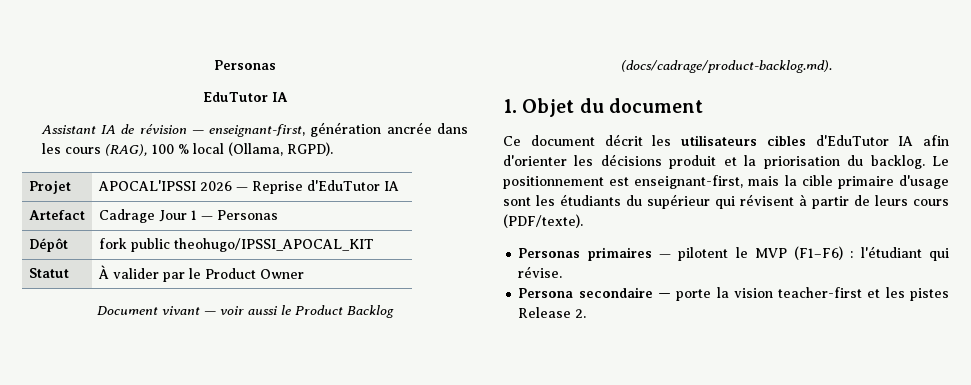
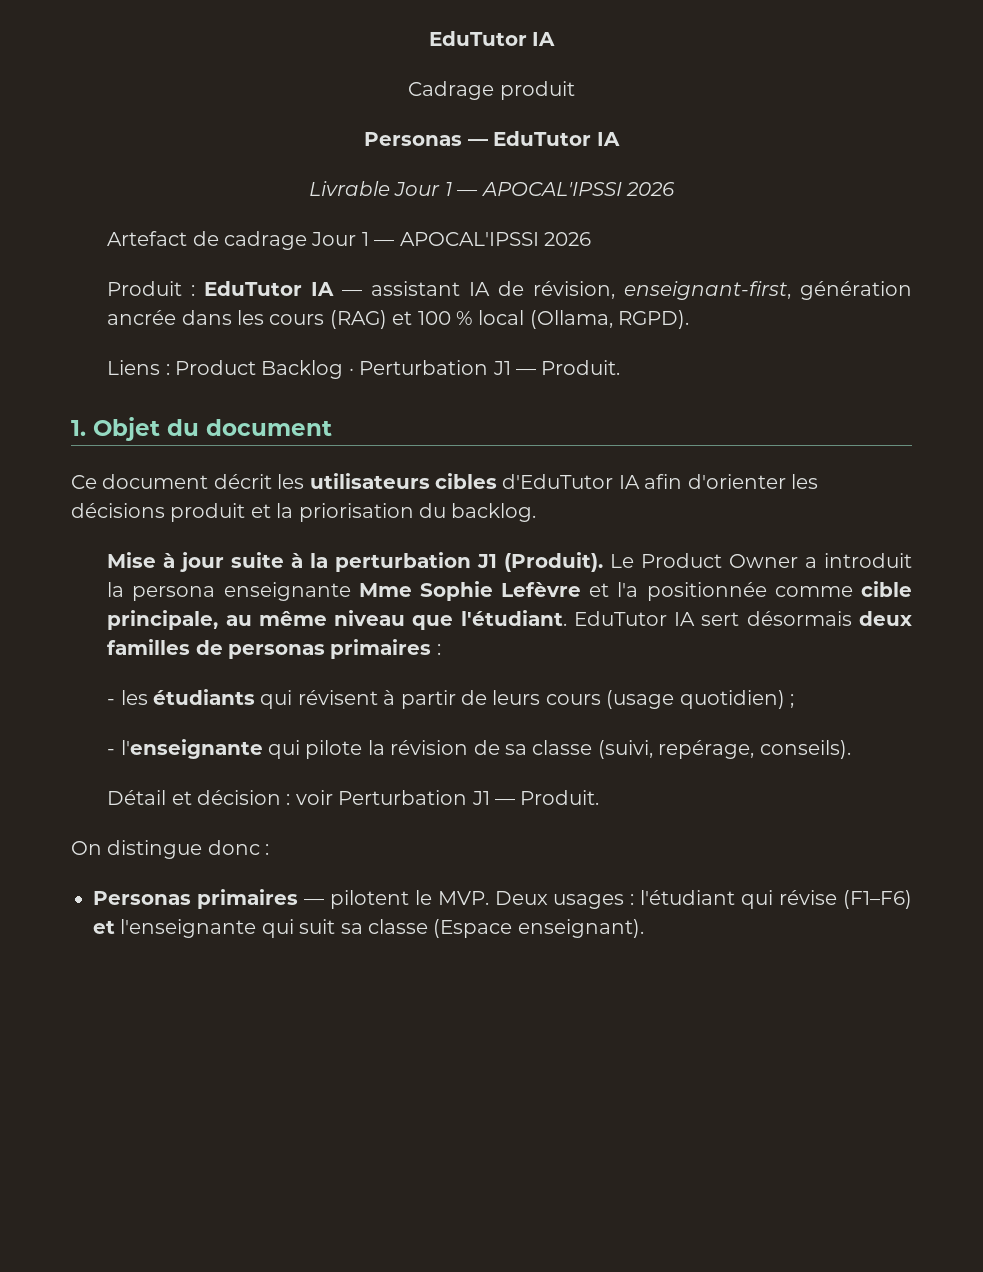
[214,60,276,70] [202,92,288,102] [40,124,204,134] Personas // EduTutor IA // Assistant IA de révision — -> [428,31,556,46] [408,81,575,100] [364,131,620,146] [309,181,675,196] [107,231,592,250] [107,281,616,299] EduTutor IA // Cadrage produit // Personas — EduTutor IA // Livrable Jour 1 — APOCAL'IPSSI 2026 // Artefact de cadrage Jour 1 — APOCAL'IPSSI 2026 // Produit : EduTutor IA — assistant IA de révision,
[104,144,148,156] (RAG), -> [329,310,413,329] (RAG) et
[28,180,71,194] [97,180,399,194] [28,210,85,220] [98,209,278,223] [28,238,68,252] [98,238,374,252] [28,268,69,278] [97,265,304,282] [97,305,394,318] [620,60,832,73] // Projet | APOCAL'IPSSI 2026 — Reprise d'EduTutor IA // Artefact | Cadrage Jour 1 — Personas // Dépôt | fork public theohugo/IPSSI_APOCAL_KIT // Statut | À valider par le Product Owner // Document vivant — voir aussi le Product Backlog (docs/cadrage/product-backlog.md). -> [107,360,621,379] // Liens : Product Backlog · Perturbation J1 — Produit.
[932,156,949,166] [503,175,950,189] [503,194,710,209] Le positionnement est enseignant-first, mais la cible primaire d'usage sont les étudiants du supérieur -> [107,552,912,572] [107,581,912,601] [107,610,913,630] [107,639,441,659] [107,689,256,705] // Mise à jour suite à la perturbation J1 (Produit). Le Product Owner a introduit la persona enseignante Mme Sophie Lefèvre et l'a positionnée comme cible principale, au même niveau que l'étudiant. EduTutor IA sert désormais deux familles de personas primaires : // - les étudiants
[503,214,583,228] (PDF/texte). -> [606,690,795,709] [107,739,851,759] [107,790,600,805] [71,840,270,859] (usage quotidien) ; // - l'enseignante qui pilote la révision de sa classe (suivi, repérage, conseils). // Détail et décision : voir Perturbation J1 — Produit. // On distingue donc :
[754,246,949,261] [518,266,563,278] [518,287,949,301] [518,307,587,318] MVP (F1–F6) : l'étudiant qui révise. // Persona secondaire — porte la vision teacher-first et les pistes Release 2. -> [437,890,912,909] [93,919,644,938] MVP. Deux usages : l'étudiant qui révise (F1–F6) et l'enseignante qui suit sa classe (Espace enseignant).

